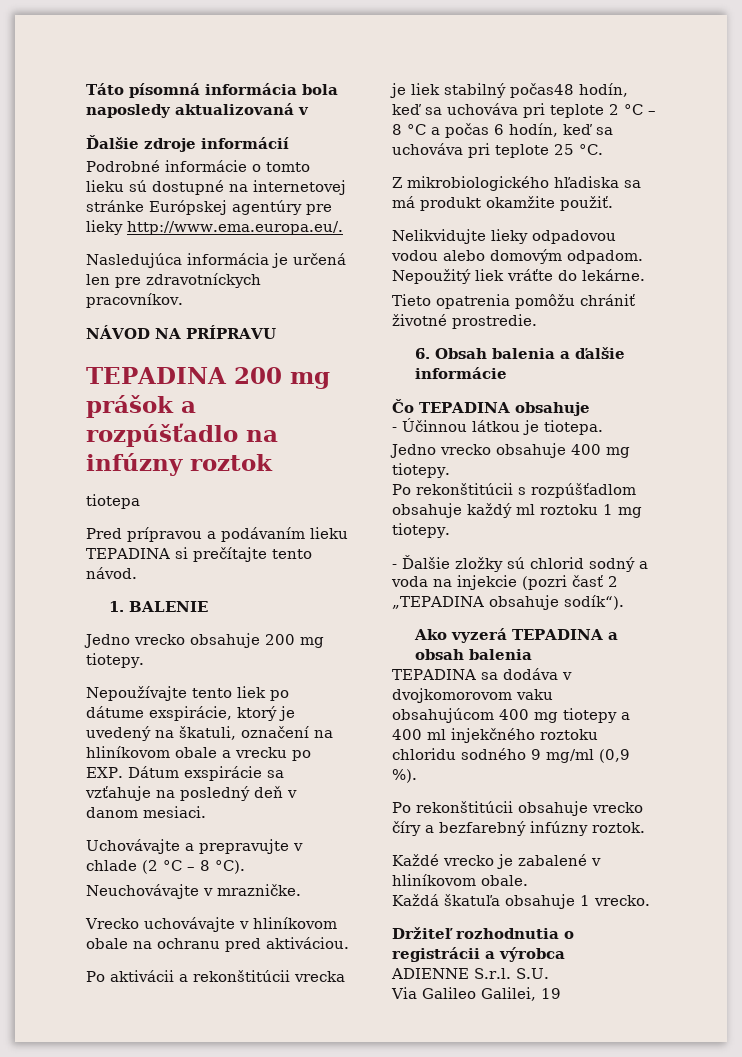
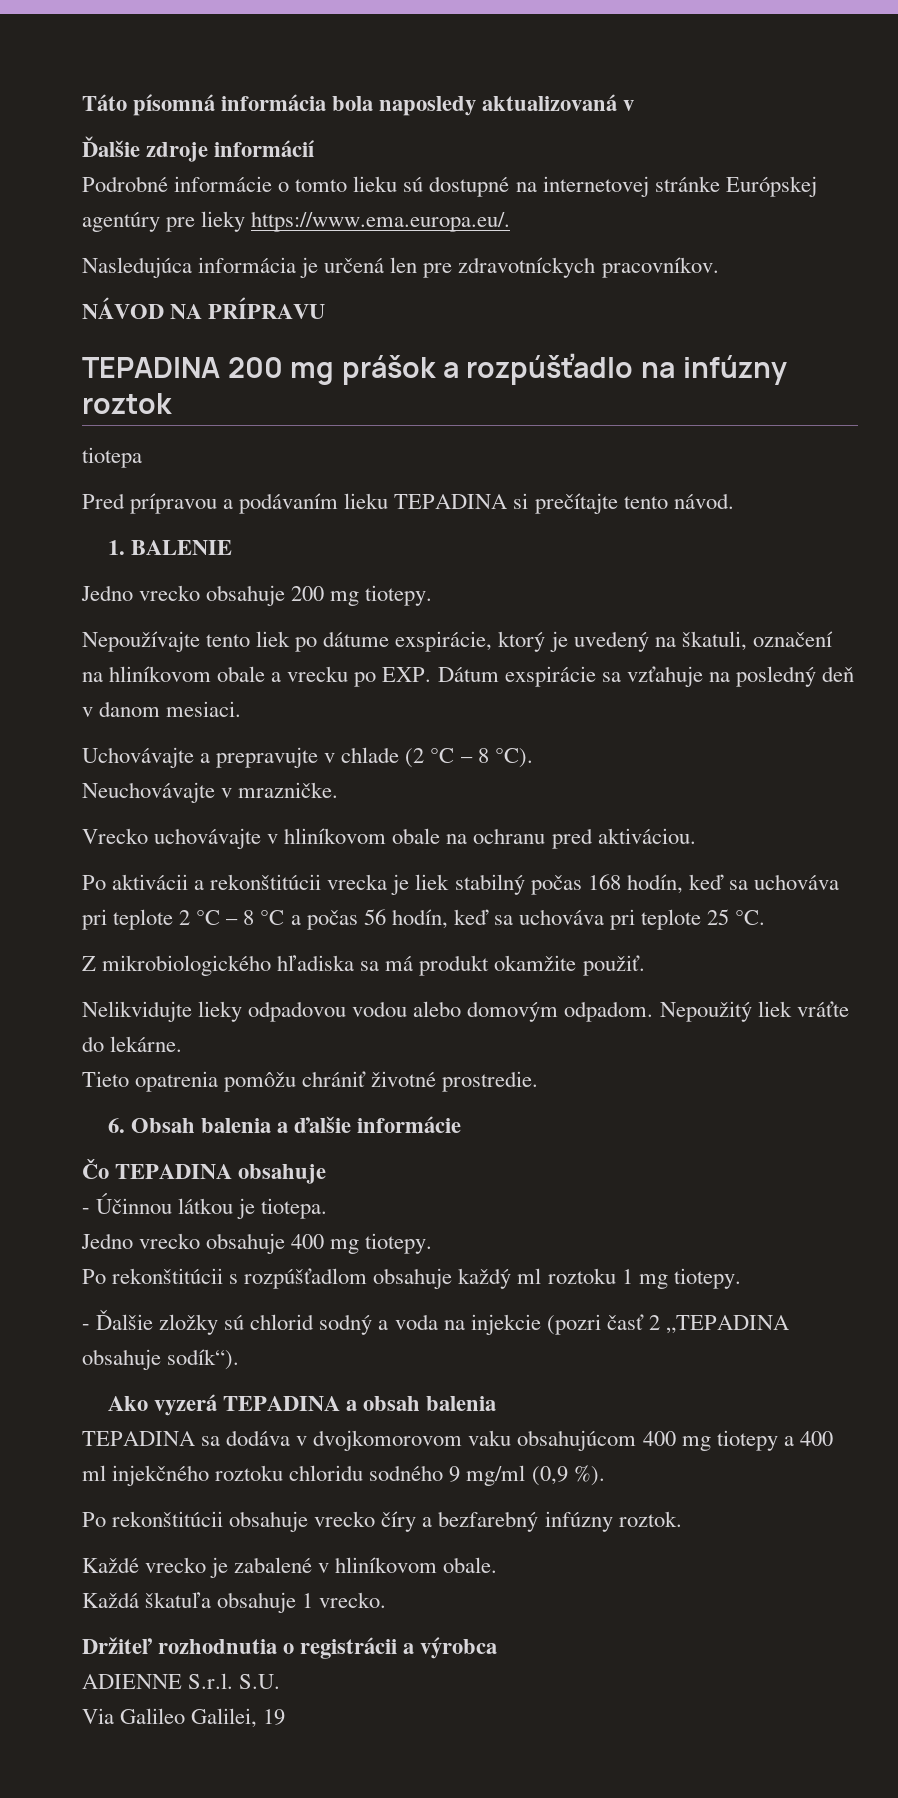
[127,221,343,235] http://www.ema.europa.eu/. -> [251,211,511,232] https://www.ema.europa.eu/.
[510,83,574,98] počas48 -> [530,874,621,895] počas 168
[494,124,504,135] 6 -> [363,909,386,925] 56

